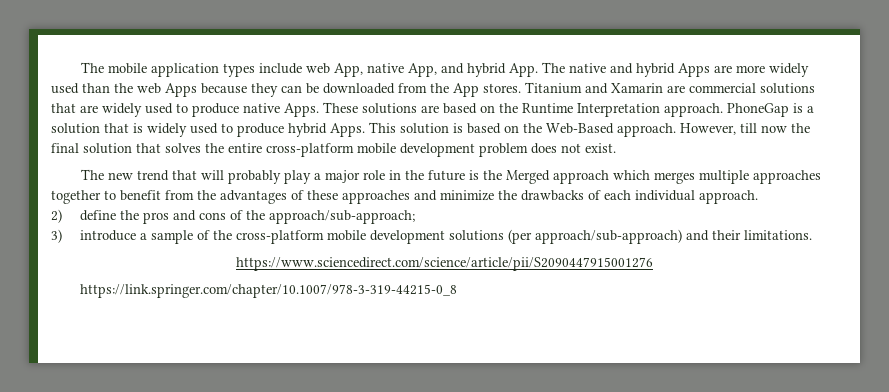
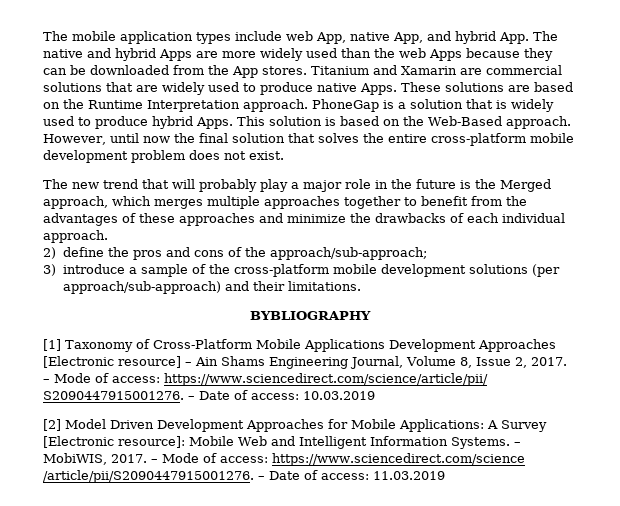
[740,123,757,133] till -> [109,133,139,143] until
[552,170,609,184] approach -> [43,196,108,209] approach,
[236,257,653,271] [79,284,457,298] https://www.sciencedirect.com/science/article/pii/S2090447915001276 // https://link.springer.com/chapter/10.1007/978-3-319-44215-0_8 -> [250,311,371,320] [43,339,556,352] [43,356,567,369] [43,373,488,386] [43,390,375,400] [43,419,547,432] [43,436,521,449] [43,453,525,466] [43,470,445,483] BYBLIOGRAPHY // [1] Taxonomy of Cross-Platform Mobile Applications Development Approaches [Electronic resource] – Ain Shams Engineering Journal, Volume 8, Issue 2, 2017. – Mode of access: https://www.sciencedirect.com/science/article/pii/ S2090447915001276. – Date of access: 10.03.2019 // [2] Model Driven Development Approaches for Mobile Applications: A Survey [Electronic resource]: Mobile Web and Intelligent Information Systems. – MobiWIS, 2017. – Mode of access: https://www.sciencedirect.com/science /article/pii/S2090447915001276. – Date of access: 11.03.2019

